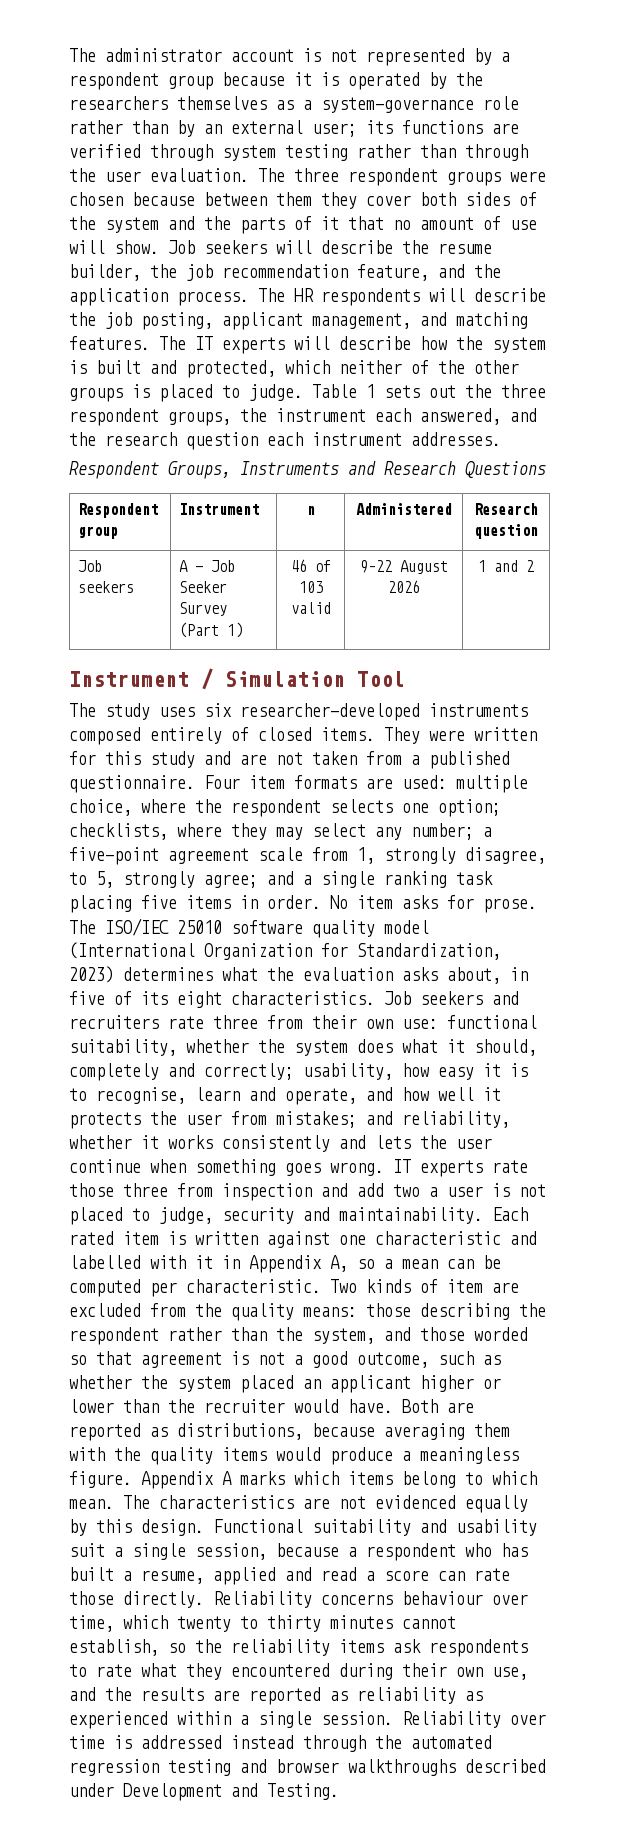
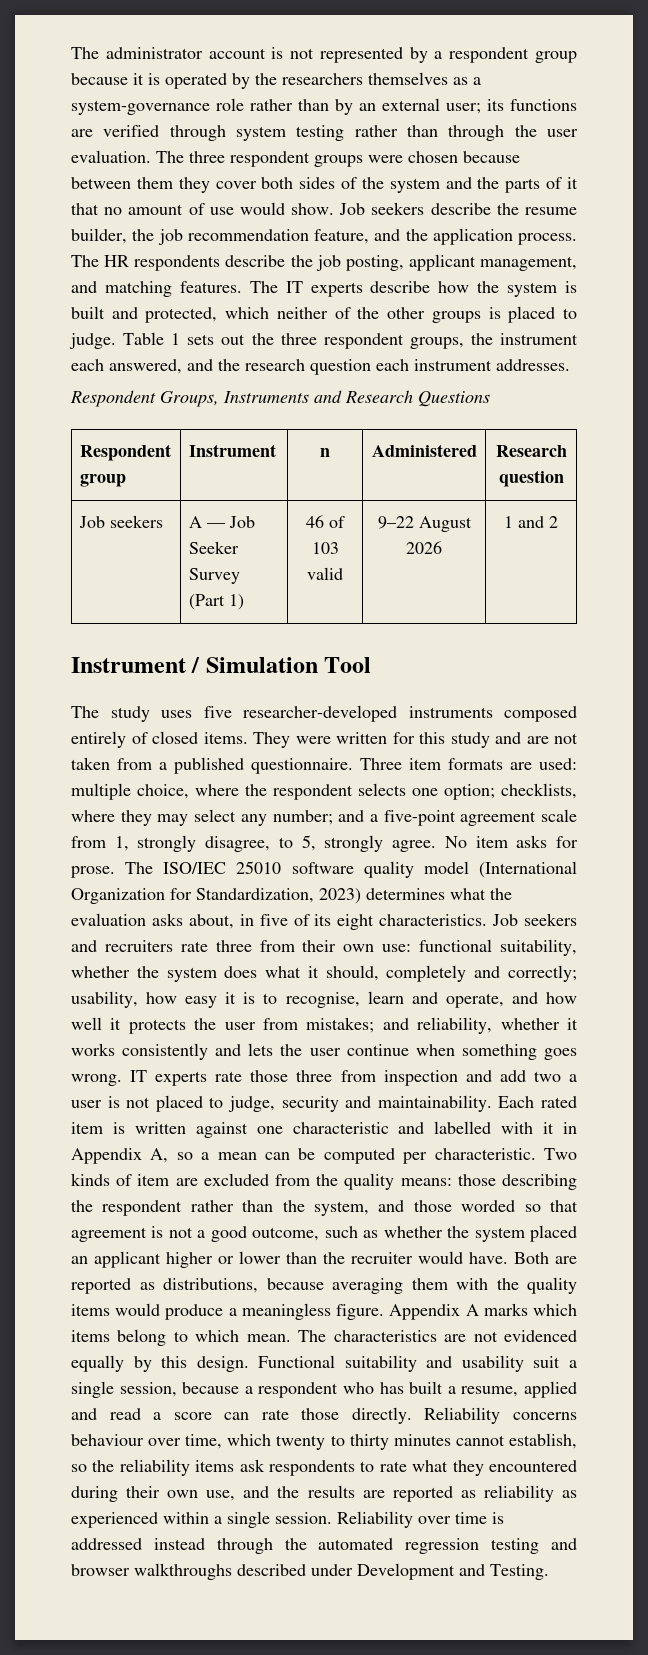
[69,240,105,254] will -> [239,202,285,215] would
[276,240,312,254] will -> (425, 208) none
[429,288,465,302] will -> (221, 263) none
[294,336,330,350] will -> (363, 289) none
[204,703,232,717] six -> [203,706,232,718] five
[204,775,240,789] Four -> [360,758,402,770] Three
(474, 831) none -> [338,810,365,822] and
[204,871,493,888] [69,895,321,913] agree; and a single ranking task placing five items in order. -> [392,840,437,852] agree.

